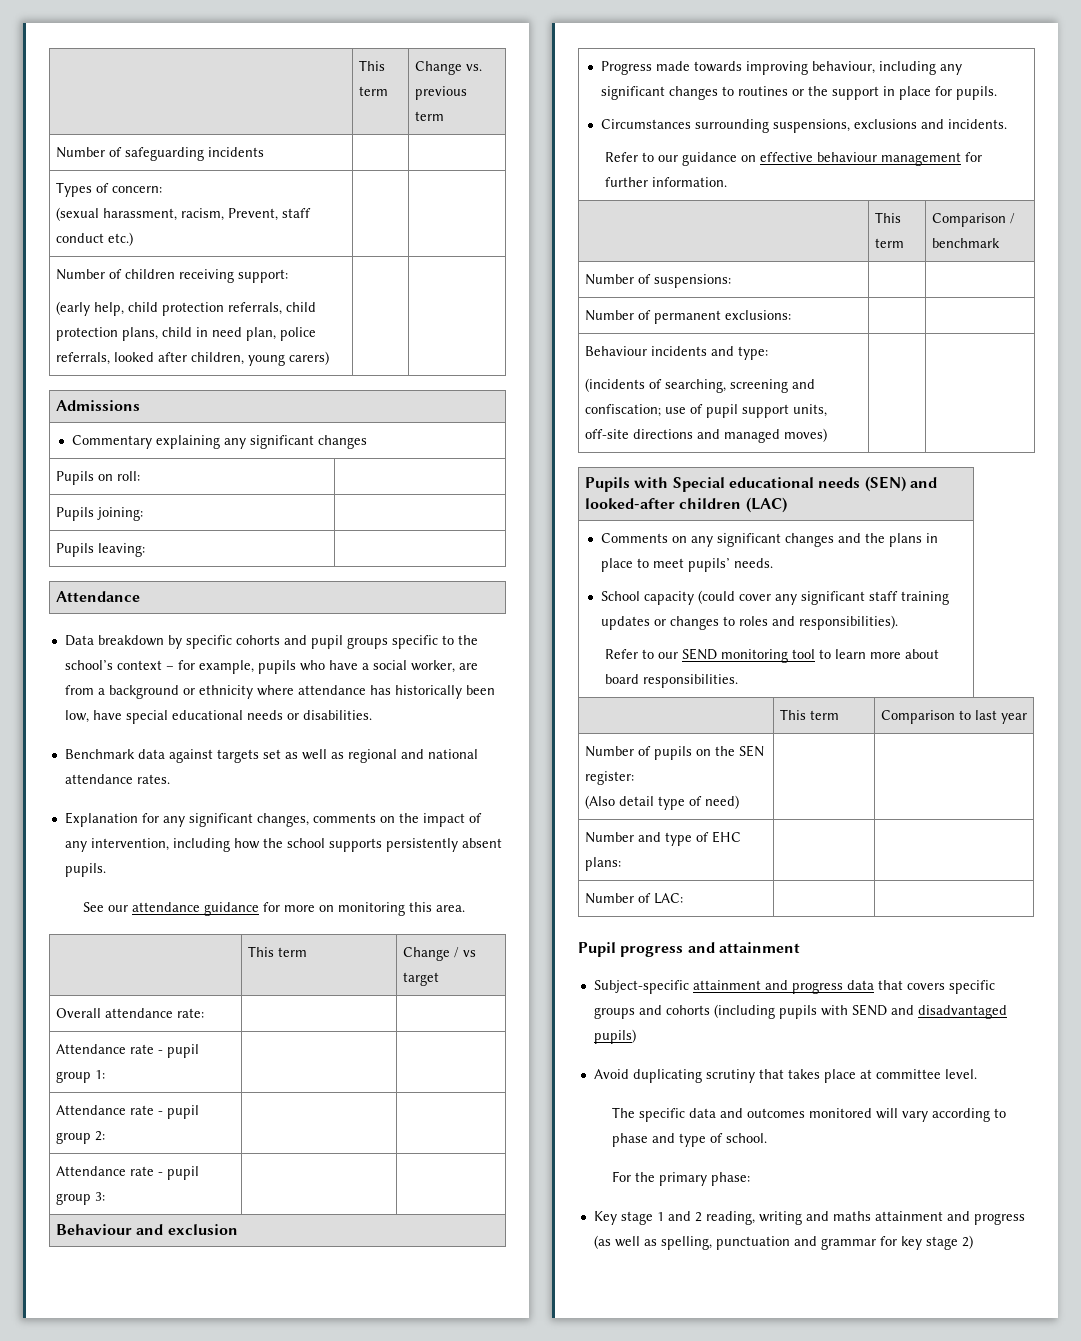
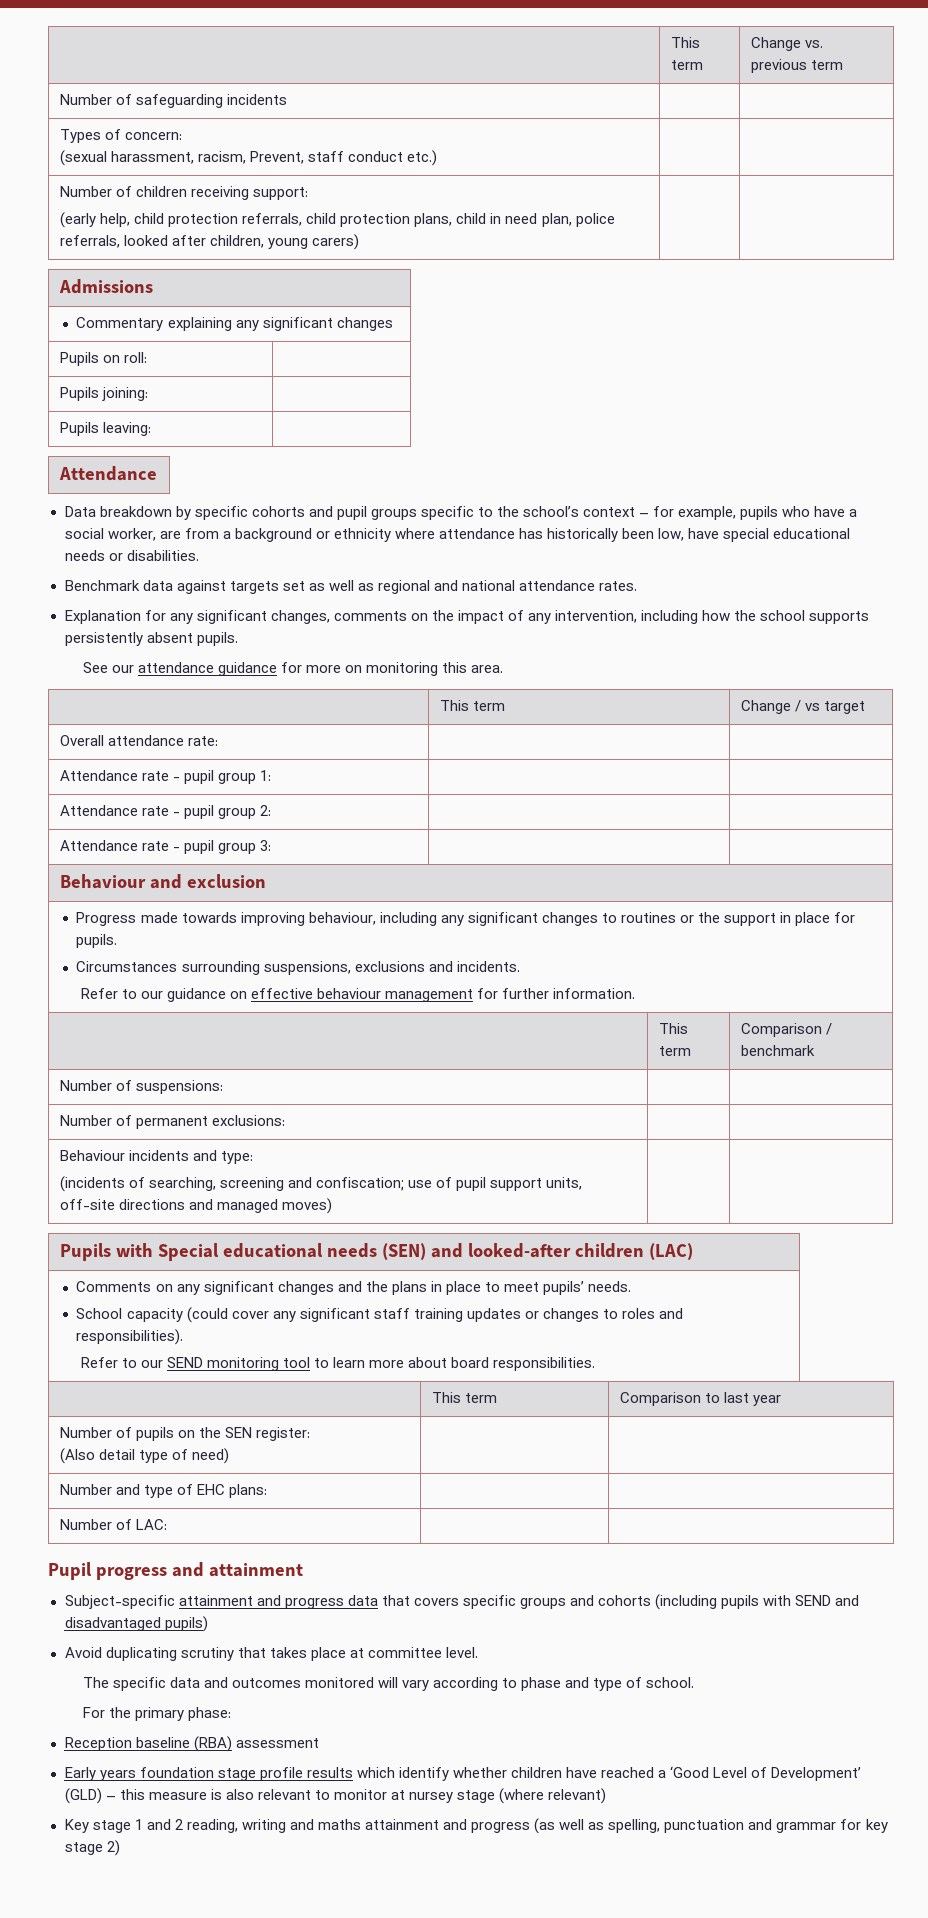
(750, 1179) none -> [64,1736,319,1752] [64,1766,862,1781] [64,1788,607,1804] // Reception baseline (RBA) assessment // Early years foundation stage profile results which identify whether children have reached a ‘Good Level of Development’ (GLD) – this measure is also relevant to monitor at nursey stage (where relevant)

